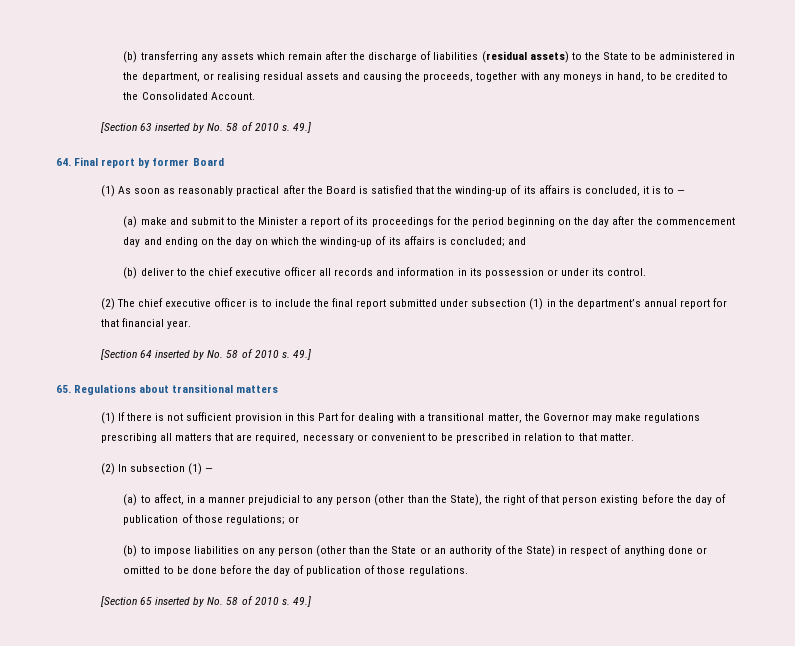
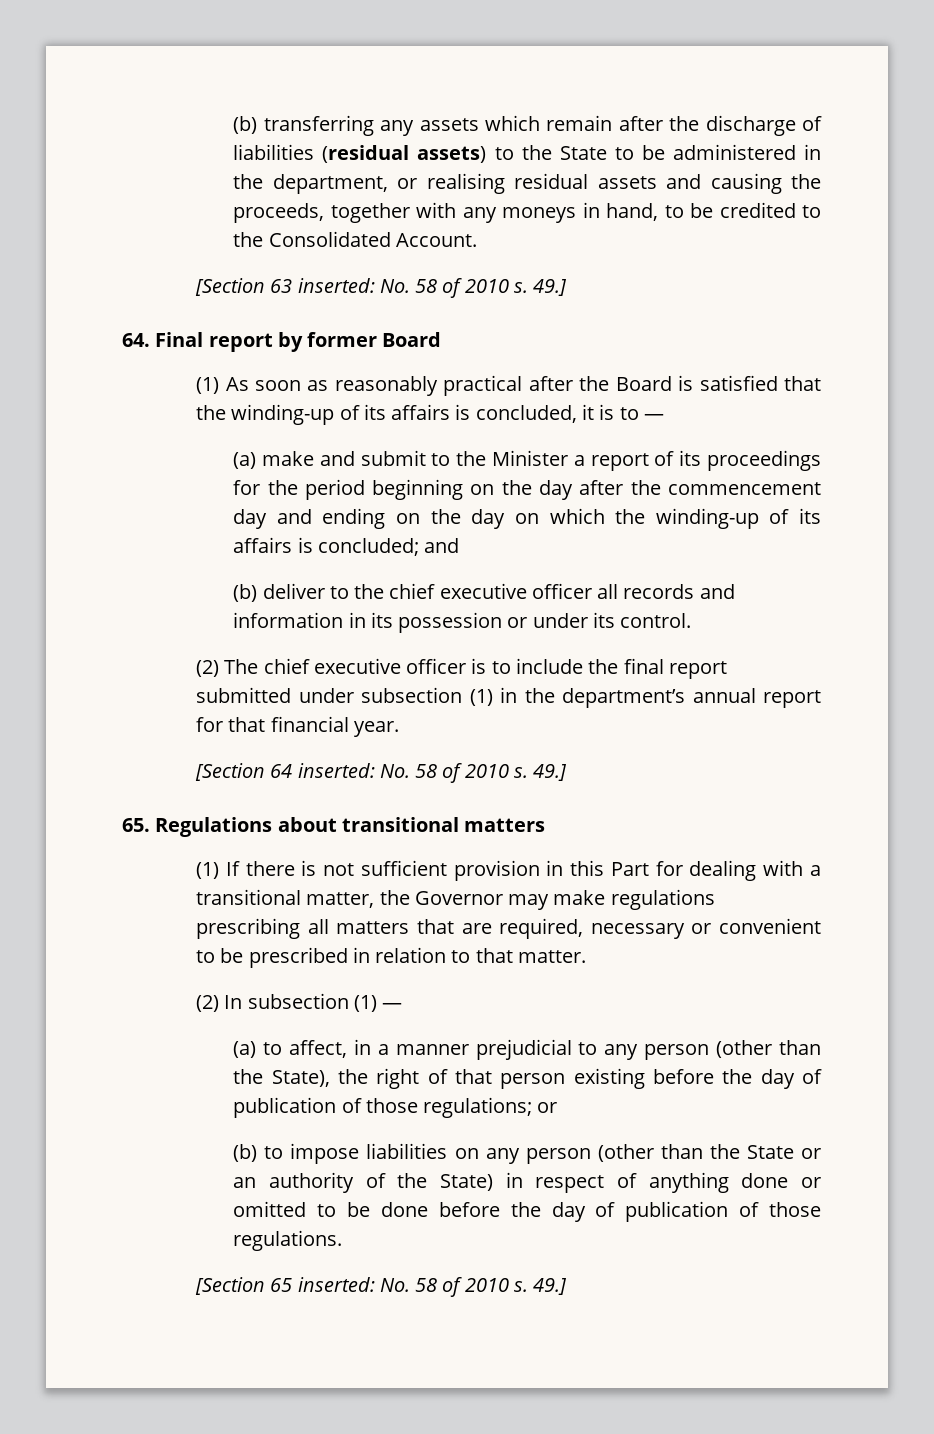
[155,123,205,133] inserted by -> [297,278,375,293] inserted:
[155,350,205,360] inserted by -> [297,763,375,778] inserted:
[155,597,205,607] inserted by -> [297,1277,375,1292] inserted:

